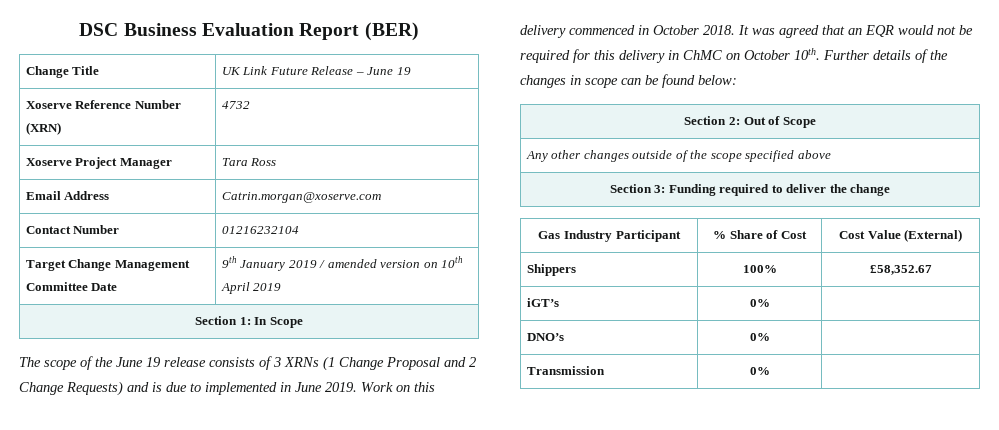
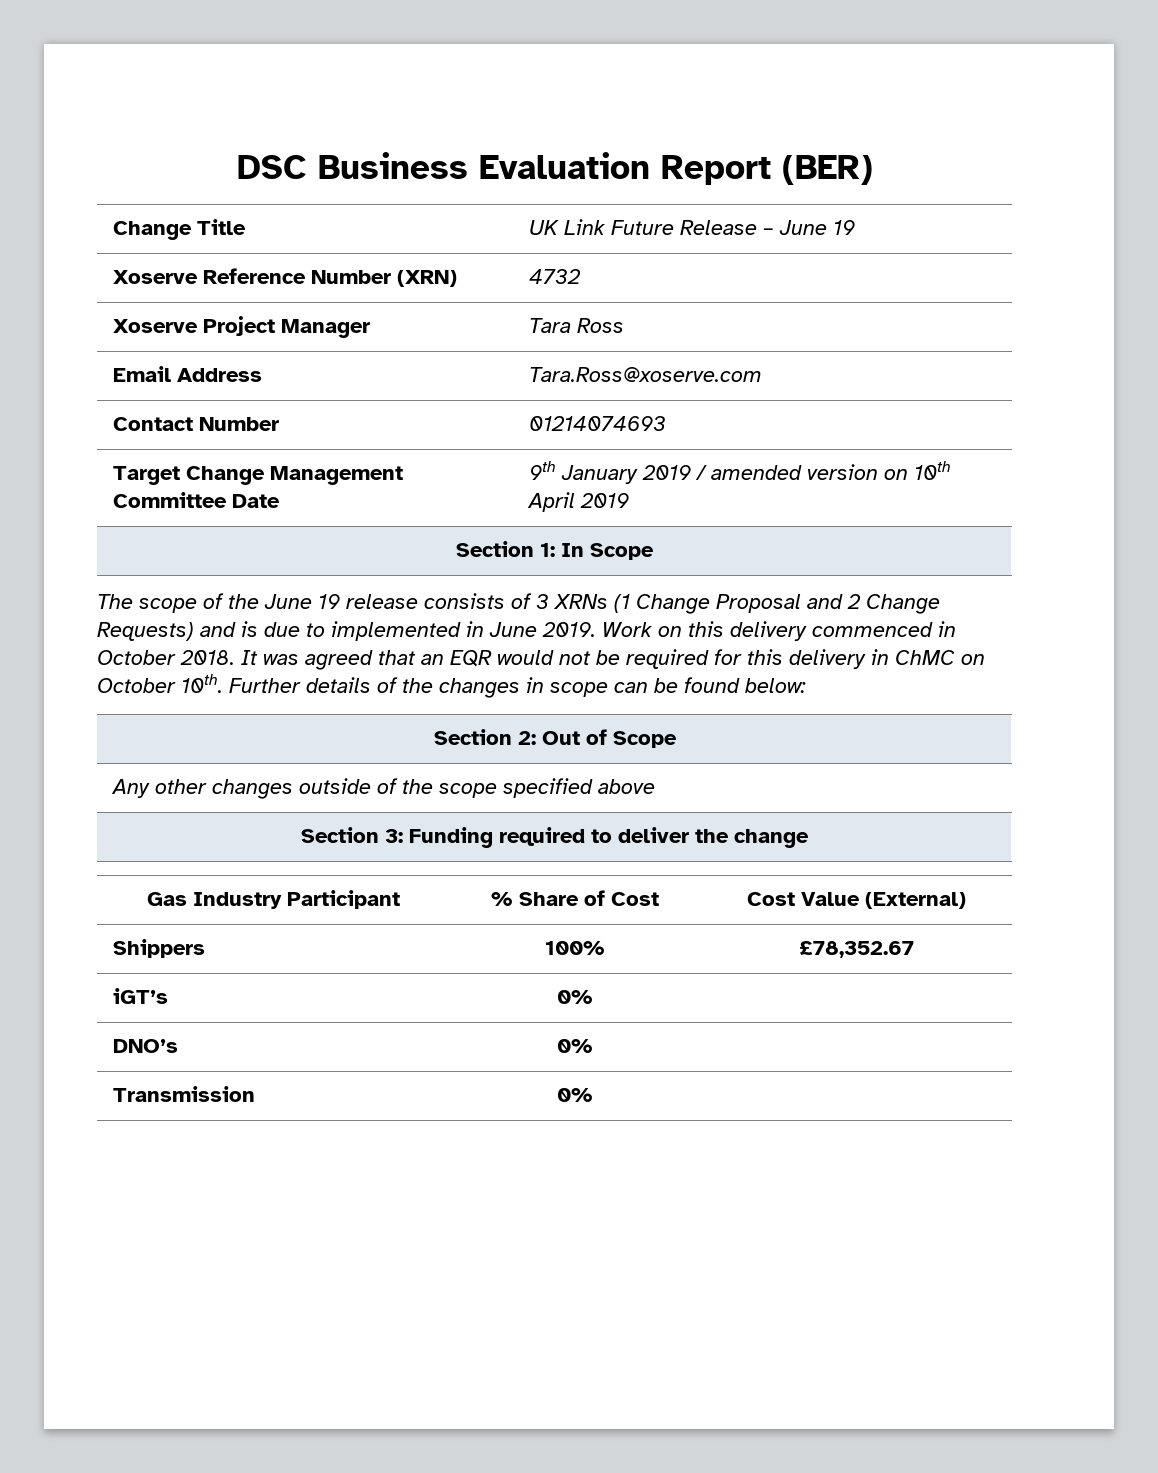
[221,192,381,203] Catrin.morgan@xoserve.com -> [528,367,762,382] Tara.Ross@xoserve.com
[221,226,299,234] 01216232104 -> [528,416,666,431] 01214074693
[869,265,932,275] £58,352.67 -> [798,941,914,958] £78,352.67

